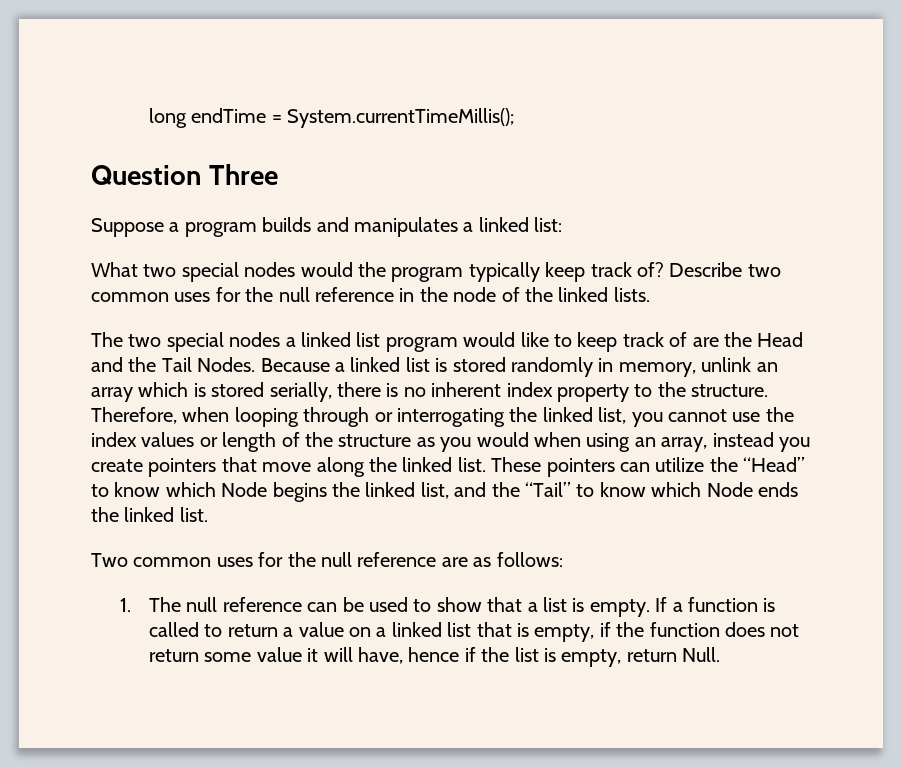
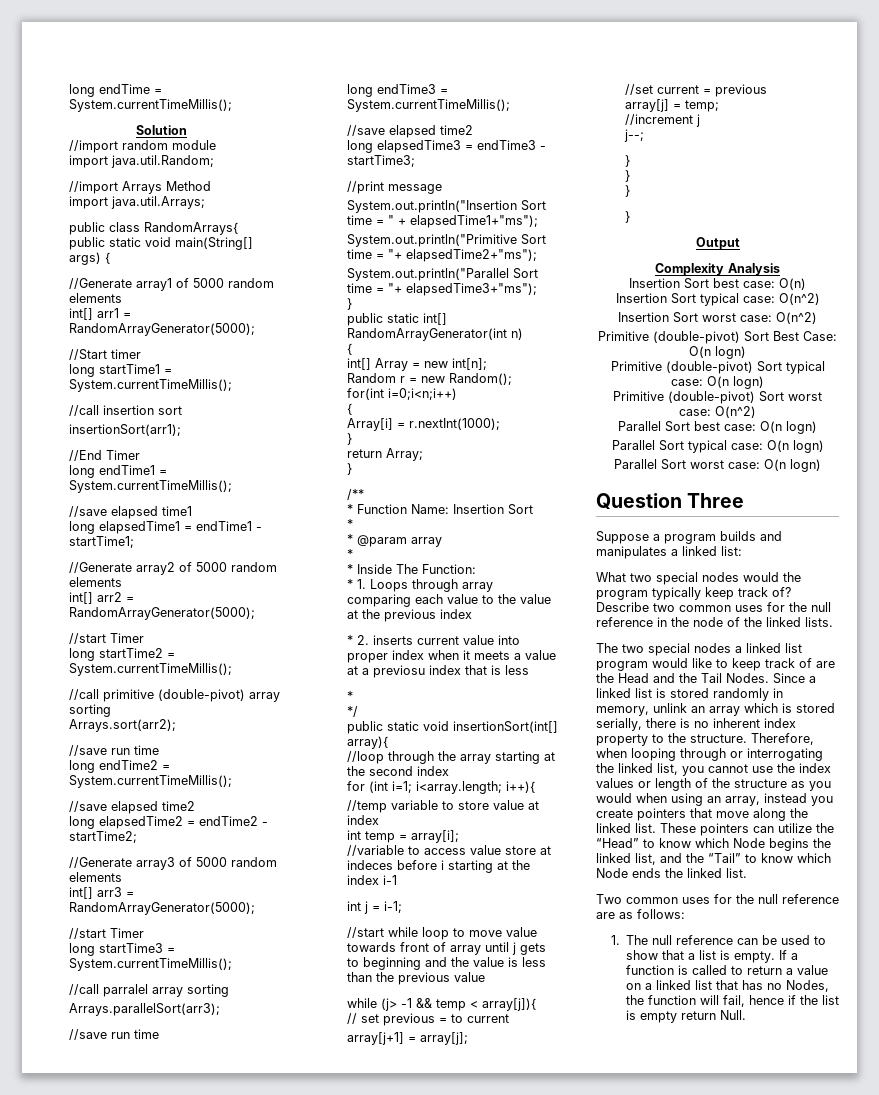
(515, 118) none -> [136,125,187,135] [69,140,217,153] [69,155,215,168] [69,181,212,194] [69,196,206,209] [69,222,239,235] [69,237,254,250] [69,252,111,265] [69,278,275,291] [69,293,123,303] [69,308,132,320] [69,323,256,336] [69,349,142,360] [69,364,173,377] [69,379,233,392] [69,405,183,416] [69,424,182,436] [69,450,141,461] [69,465,168,478] [69,480,233,493] [69,506,193,519] [69,521,263,534] [69,536,135,548] [69,562,278,575] [69,577,123,587] [69,592,135,604] [69,607,256,620] [69,633,145,644] [69,648,176,661] [69,663,233,676] [69,689,281,702] [69,704,112,717] [69,719,177,732] [69,745,160,756] [69,760,171,773] [69,775,233,788] [69,801,196,814] [69,816,269,829] [69,831,138,843] [69,857,278,870] [69,872,123,882] [69,887,135,899] [69,902,256,915] [69,928,145,939] [69,943,176,956] [69,958,233,971] [69,984,230,997] [69,1003,221,1016] [69,1029,160,1040] [347,84,449,97] [347,99,511,112] [347,125,474,138] [347,140,547,153] [347,155,416,167] [347,181,443,194] [347,200,547,213] [347,215,539,228] [347,234,547,247] [347,249,538,262] [347,268,539,281] [347,283,538,296] [347,298,353,310] [347,313,448,326] [347,328,524,341] [347,343,353,355] [347,358,488,371] [347,373,513,385] [347,388,458,400] [347,403,353,415] [347,418,501,431] [347,433,353,445] [347,448,424,461] [347,463,353,475] [347,489,365,500] [347,504,534,515] [347,519,354,529] [347,534,443,547] [347,549,354,559] [347,564,477,574] [347,579,494,592] [347,594,552,607] [347,609,473,622] [347,635,521,645] [347,650,557,663] [347,665,530,678] [347,691,354,701] [347,706,359,717] [347,721,559,734] [347,736,389,749] [347,751,556,764] [347,766,450,776] [347,781,536,794] [347,800,540,813] [347,815,380,825] [347,830,460,843] [347,845,552,856] [347,860,531,873] [347,875,398,885] [347,901,403,914] [347,927,538,940] [347,942,547,955] [347,957,547,970] [347,972,486,985] [347,998,537,1011] [347,1013,510,1026] [347,1032,469,1045] [625,84,768,97] [625,99,720,112] [625,114,701,127] [624,129,645,142] [625,155,631,167] [625,170,631,182] [625,185,631,197] [625,211,631,223] [695,237,740,250] [655,263,780,276] [629,278,806,290] [615,293,820,306] [618,312,817,324] [598,331,837,344] [689,346,746,359] [610,361,825,374] [671,376,764,389] [613,391,822,404] [679,406,756,418] [618,421,817,434] [611,440,824,453] [614,459,821,472] // Solution // //import random module // import java.util.Random; // //import Arrays Method // import java.util.Arrays; // public class RandomArrays{ // public static void main(String[] args) { // //Generate array1 of 5000 random elements // int[] arr1 = RandomArrayGenerator(5000); // //Start timer // long startTime1 = System.currentTimeMillis(); // //call insertion sort // insertionSort(arr1); // //End Timer // long endTime1 = System.currentTimeMillis(); // //save elapsed time1 // long elapsedTime1 = endTime1 - startTime1; // //Generate array2 of 5000 random elements // int[] arr2 = RandomArrayGenerator(5000); // //start Timer // long startTime2 = System.currentTimeMillis(); // //call primitive (double-pivot) array sorting // Arrays.sort(arr2); // //save run time // long endTime2 = System.currentTimeMillis(); // //save elapsed time2 // long elapsedTime2 = endTime2 - startTime2; // //Generate array3 of 5000 random elements // int[] arr3 = RandomArrayGenerator(5000); // //start Timer // long startTime3 = System.currentTimeMillis(); // //call parralel array sorting // Arrays.parallelSort(arr3); // //save run time // long endTime3 = System.currentTimeMillis(); // //save elapsed time2 // long elapsedTime3 = endTime3 - startTime3; // //print message // System.out.println("Insertion Sort time = " + elapsedTime1+"ms"); // System.out.println("Primitive Sort time = "+ elapsedTime2+"ms"); // System.out.println("Parallel Sort time = "+ elapsedTime3+"ms"); // } // public static int[] RandomArrayGenerator(int n) // { // int[] Array = new int[n]; // Random r = new Random(); // for(int i=0;i<n;i++) // { // Array[i] = r.nextInt(1000); // } // return Array; // } // /** // * Function Name: Insertion Sort // * // * @param array // * // * Inside The Function: // * 1. Loops through array comparing each value to the value at the previous index // * 2. inserts current value into proper index when it meets a value at a previosu index that is less // * // */ // public static void insertionSort(int[] array){ // //loop through the array starting at the second index // for (int i=1; i<array.length; i++){ // //temp variable to store value at index // int temp = array[i]; // //variable to access value store at indeces before i starting at the index i-1 // int j = i-1; // //start while loop to move value towards front of array until j gets to beginning and the value is less than the previous value // while (j> -1 && temp < array[j]){ // // set previous = to current // array[j+1] = array[j]; // //set current = previous // array[j] = temp; // //increment j // j--; // } // } // } // } // Output // Complexity Analysis // Insertion Sort best case: O(n) // Insertion Sort typical case: O(n^2) // Insertion Sort worst case: O(n^2) // Primitive (double-pivot) Sort Best Case: O(n logn) // Primitive (double-pivot) Sort typical case: O(n logn) // Primitive (double-pivot) Sort worst case: O(n^2) // Parallel Sort best case: O(n logn) // Parallel Sort typical case: O(n logn) // Parallel Sort worst case: O(n logn)
[260,358,330,372] Because -> [773,673,805,684] Since
[516,622,800,642] [148,647,403,664] is empty, if the function does not return some value it will have, -> [741,980,829,992] [625,995,745,1007] has no Nodes, the function will fail,
[561,649,622,667] empty, -> [639,1011,677,1023] empty

